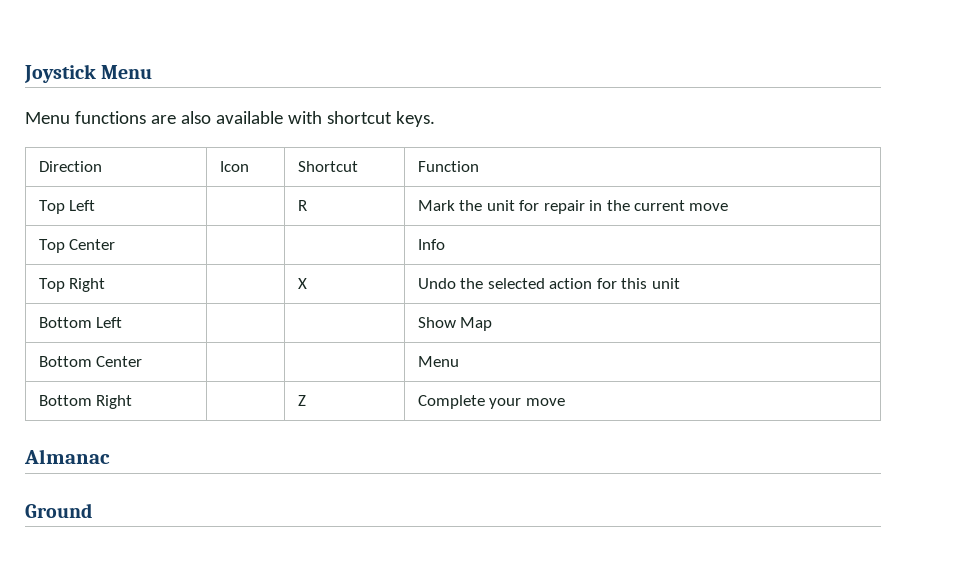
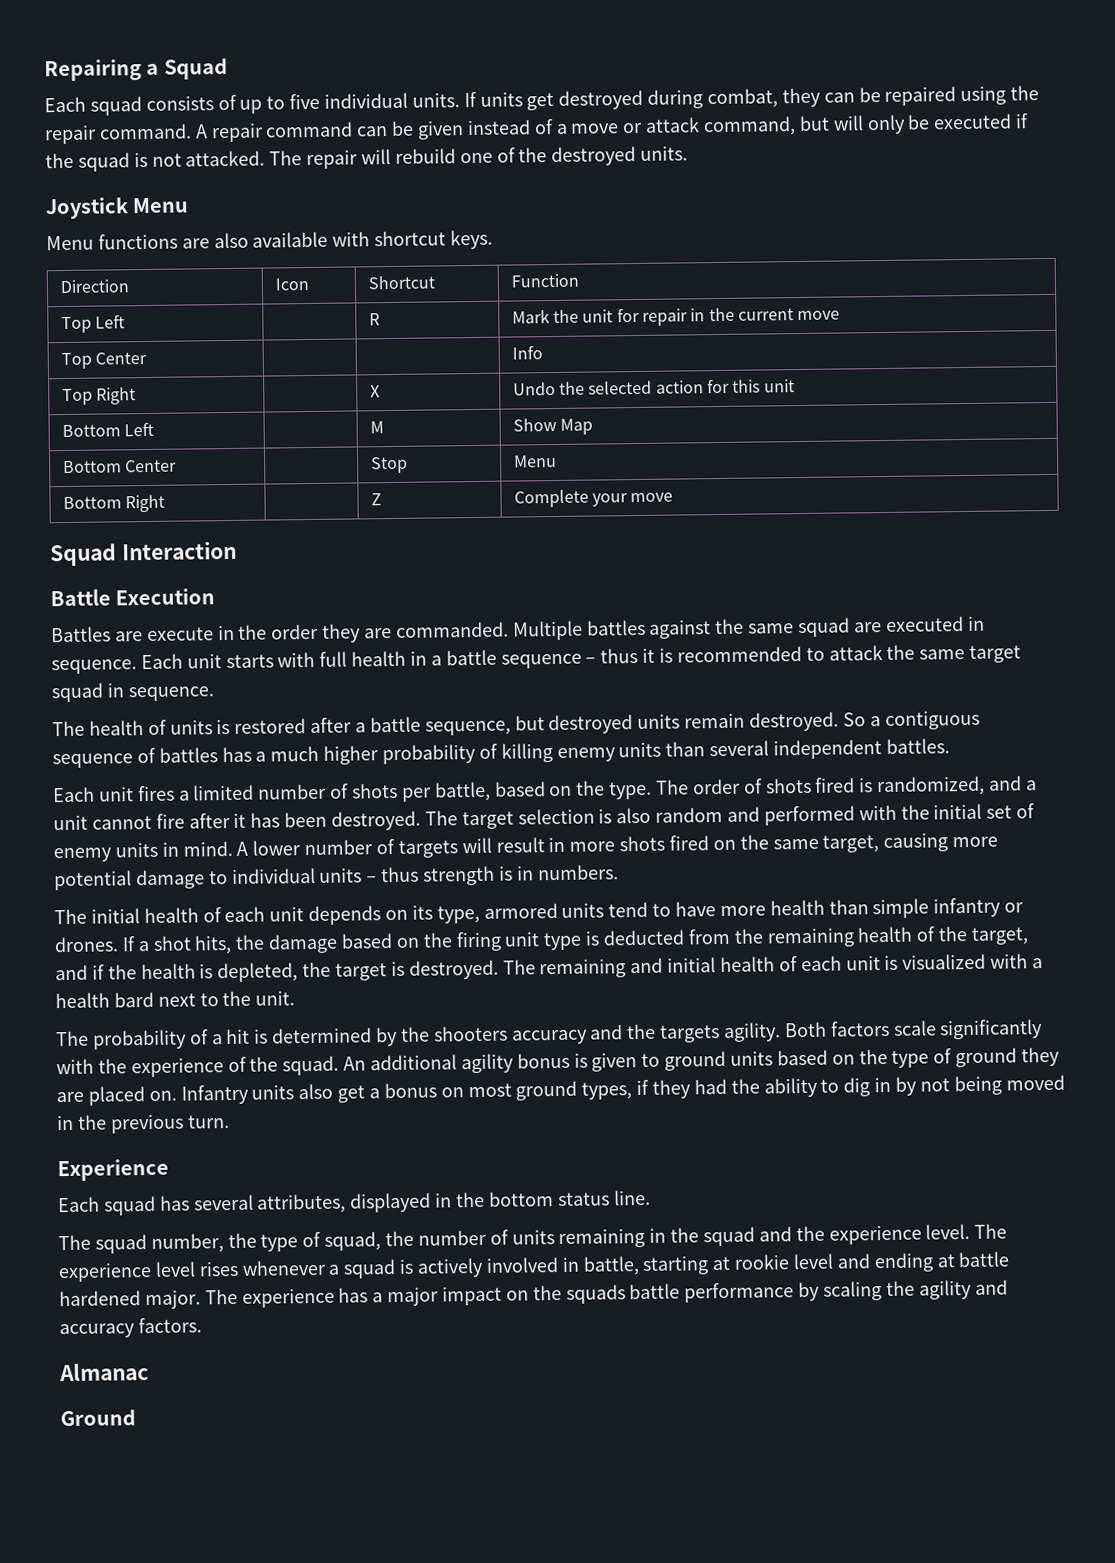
(24, 73) none -> [44,57,228,82] [44,85,1040,116] [44,113,1030,145] [45,145,689,172] Repairing a Squad // Each squad consists of up to five individual units. If units get destroyed during combat, they can be repaired using the repair command. A repair command can be given instead of a move or attack command, but will only be executed if the squad is not attacked. The repair will rebuild one of the destroyed units. //
(123, 322) none -> [369,421,384,434] M
(143, 361) none -> [370,456,408,474] Stop
(565, 402) none -> [50,540,237,567] [50,588,216,607] [51,615,985,643] [51,644,1022,675] [51,682,214,703] [52,709,980,737] [52,738,950,769] [53,775,1037,803] [53,803,1036,831] [53,832,999,863] [54,864,619,891] [54,897,1025,926] [54,925,1030,955] [55,953,1044,983] [55,990,296,1009] [56,1019,1044,1050] [56,1046,1061,1078] [56,1074,1065,1106] [57,1113,230,1134] [57,1158,169,1182] [58,1189,651,1216] [58,1223,1008,1254] [58,1251,1010,1283] [59,1279,1008,1310] [59,1317,202,1339] // Squad Interaction // Battle Execution // Battles are execute in the order they are commanded. Multiple battles against the same squad are executed in sequence. Each unit starts with full health in a battle sequence – thus it is recommended to attack the same target squad in sequence. // The health of units is restored after a battle sequence, but destroyed units remain destroyed. So a contiguous sequence of battles has a much higher probability of killing enemy units than several independent battles. // Each unit fires a limited number of shots per battle, based on the type. The order of shots fired is randomized, and a unit cannot fire after it has been destroyed. The target selection is also random and performed with the initial set of enemy units in mind. A lower number of targets will result in more shots fired on the same target, causing more potential damage to individual units – thus strength is in numbers. // The initial health of each unit depends on its type, armored units tend to have more health than simple infantry or drones. If a shot hits, the damage based on the firing unit type is deducted from the remaining health of the target, and if the health is depleted, the target is destroyed. The remaining and initial health of each unit is visualized with a health bard next to the unit. // The probability of a hit is determined by the shooters accuracy and the targets agility. Both factors scale significantly with the experience of the squad. An additional agility bonus is given to ground units based on the type of ground they are placed on. Infantry units also get a bonus on most ground types, if they had the ability to dig in by not being moved in the previous turn. // Experience // Each squad has several attributes, displayed in the bottom status line. // The squad number, the type of squad, the number of units remaining in the squad and the experience level. The experience level rises whenever a squad is actively involved in battle, starting at rookie level and ending at battle hardened major. The experience has a major impact on the squads battle performance by scaling the agility and accuracy factors.

